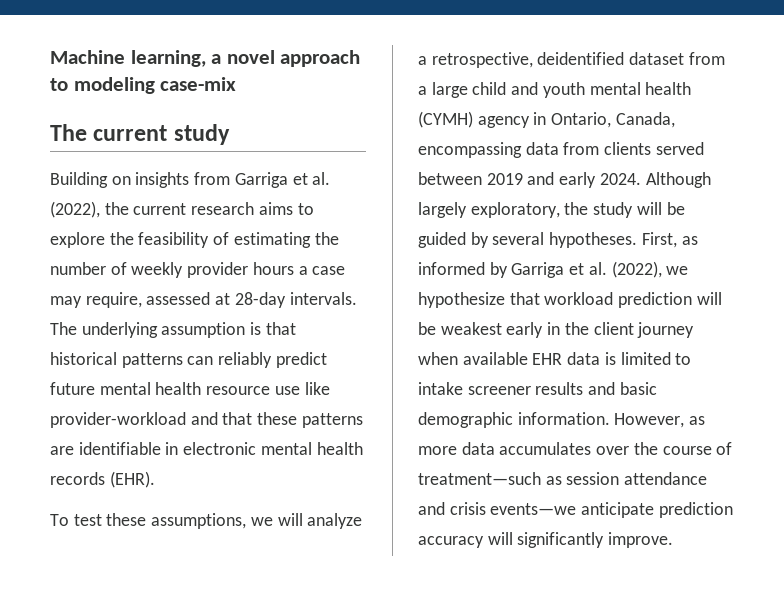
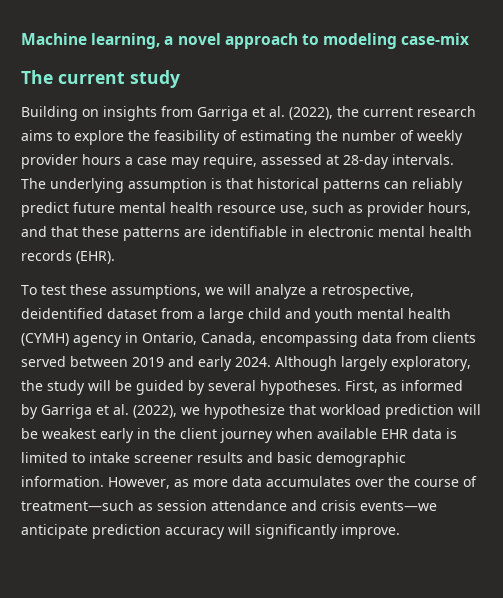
[274,382,330,395] [50,412,186,428] use like provider-workload -> [280,202,471,217] use, such as provider hours,

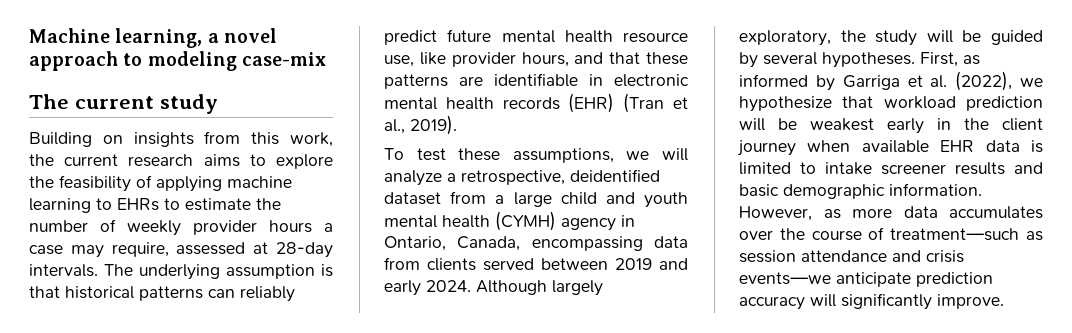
[197,106,333,121] Garriga et al. (2022), -> [251,132,333,147] this work,
[240,130,312,145] estimating -> [156,176,292,192] [29,198,251,213] applying machine learning to EHRs to estimate
[312,202,363,213] such as -> [419,52,446,65] like
[76,251,115,264] (EHR). -> [568,93,688,113] [384,115,457,135] (EHR) (Tran et al., 2019).

